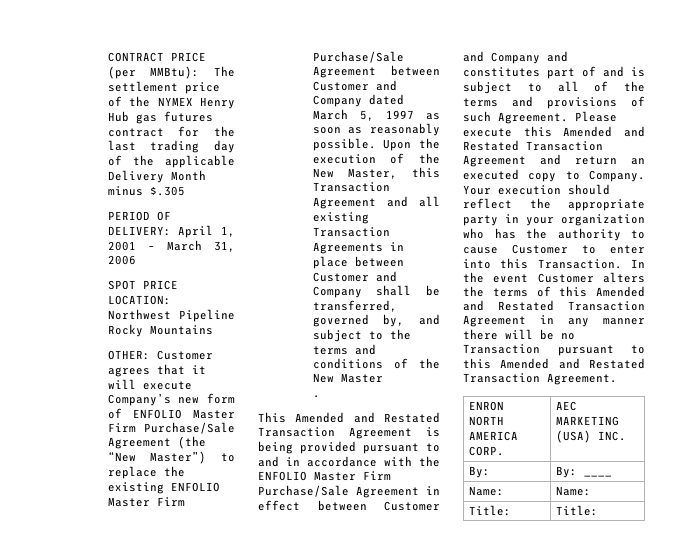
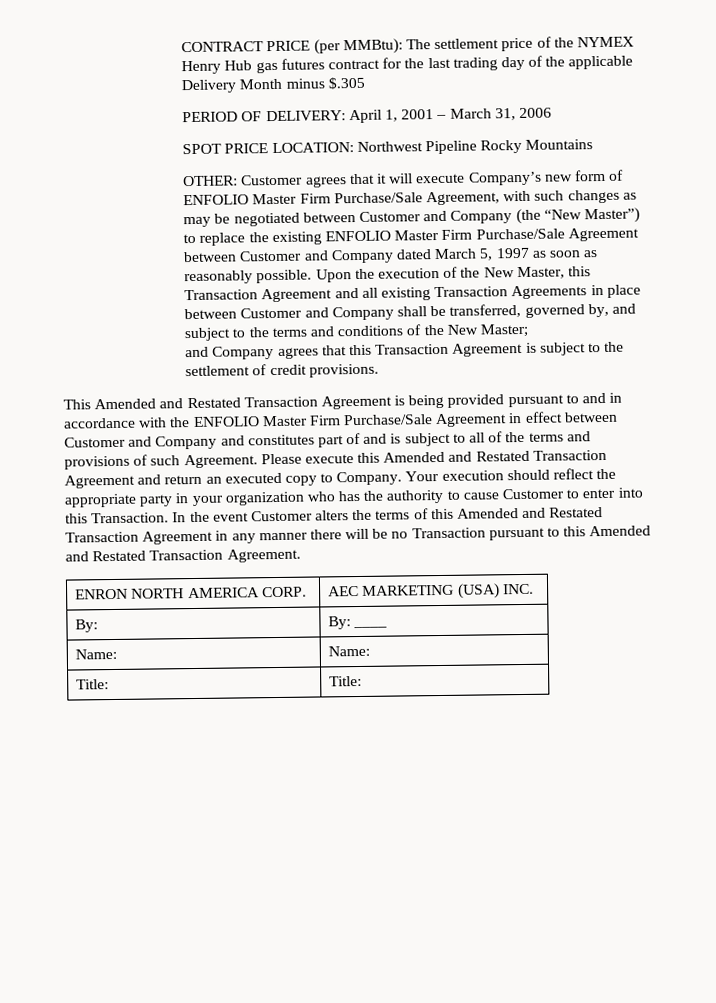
[107,437,171,449] Agreement -> [425,189,637,206] [183,210,513,228] Agreement, with such changes as may be negotiated between Customer and Company
[340,373,383,383] [312,395,320,398] Master // . -> [479,323,529,338] [185,341,625,360] [185,363,379,378] Master; // and Company agrees that this Transaction Agreement is subject to the settlement of credit provisions.

